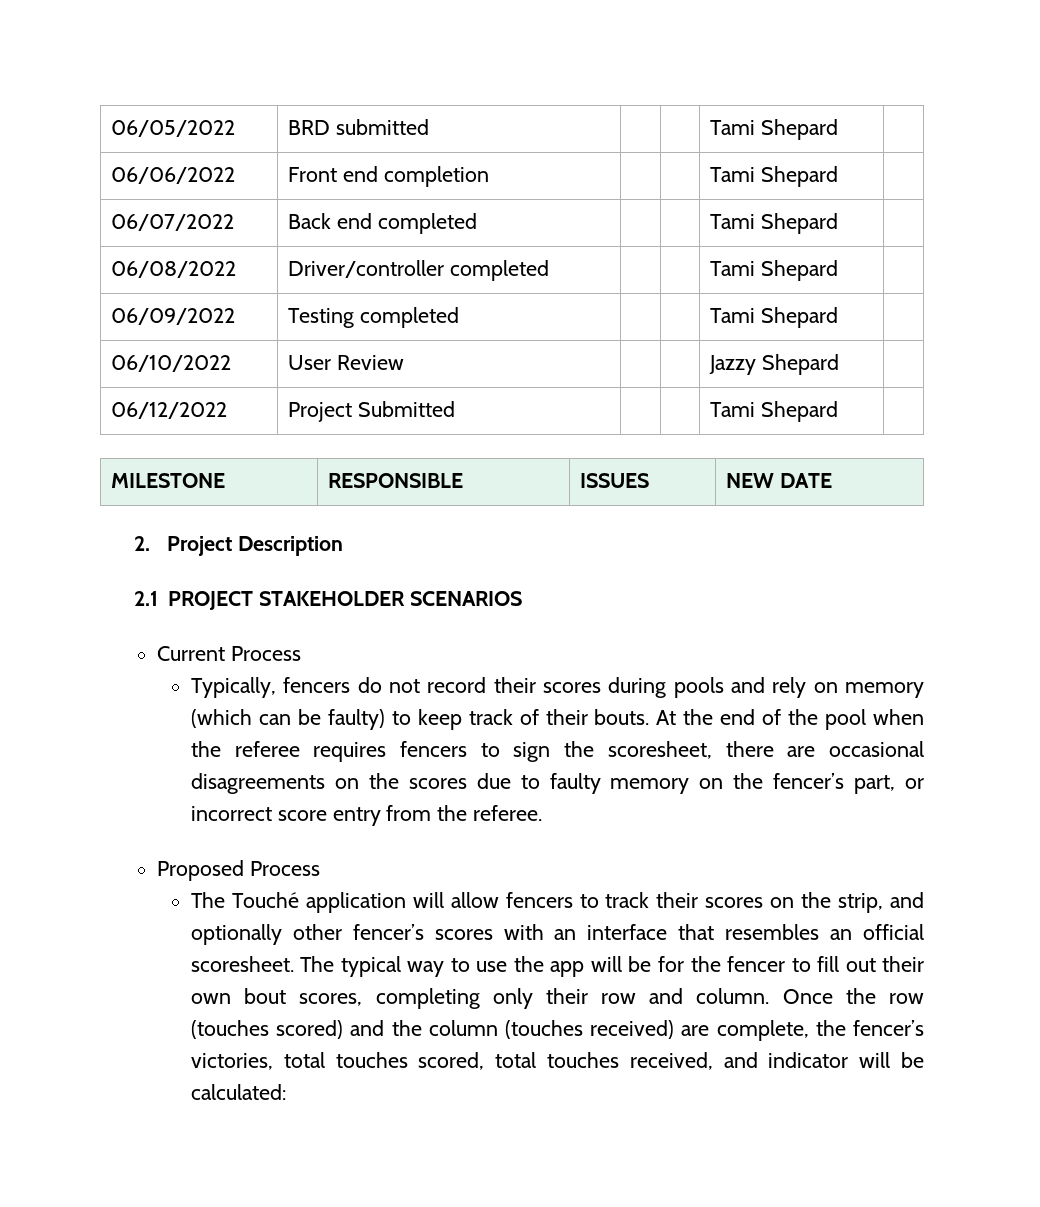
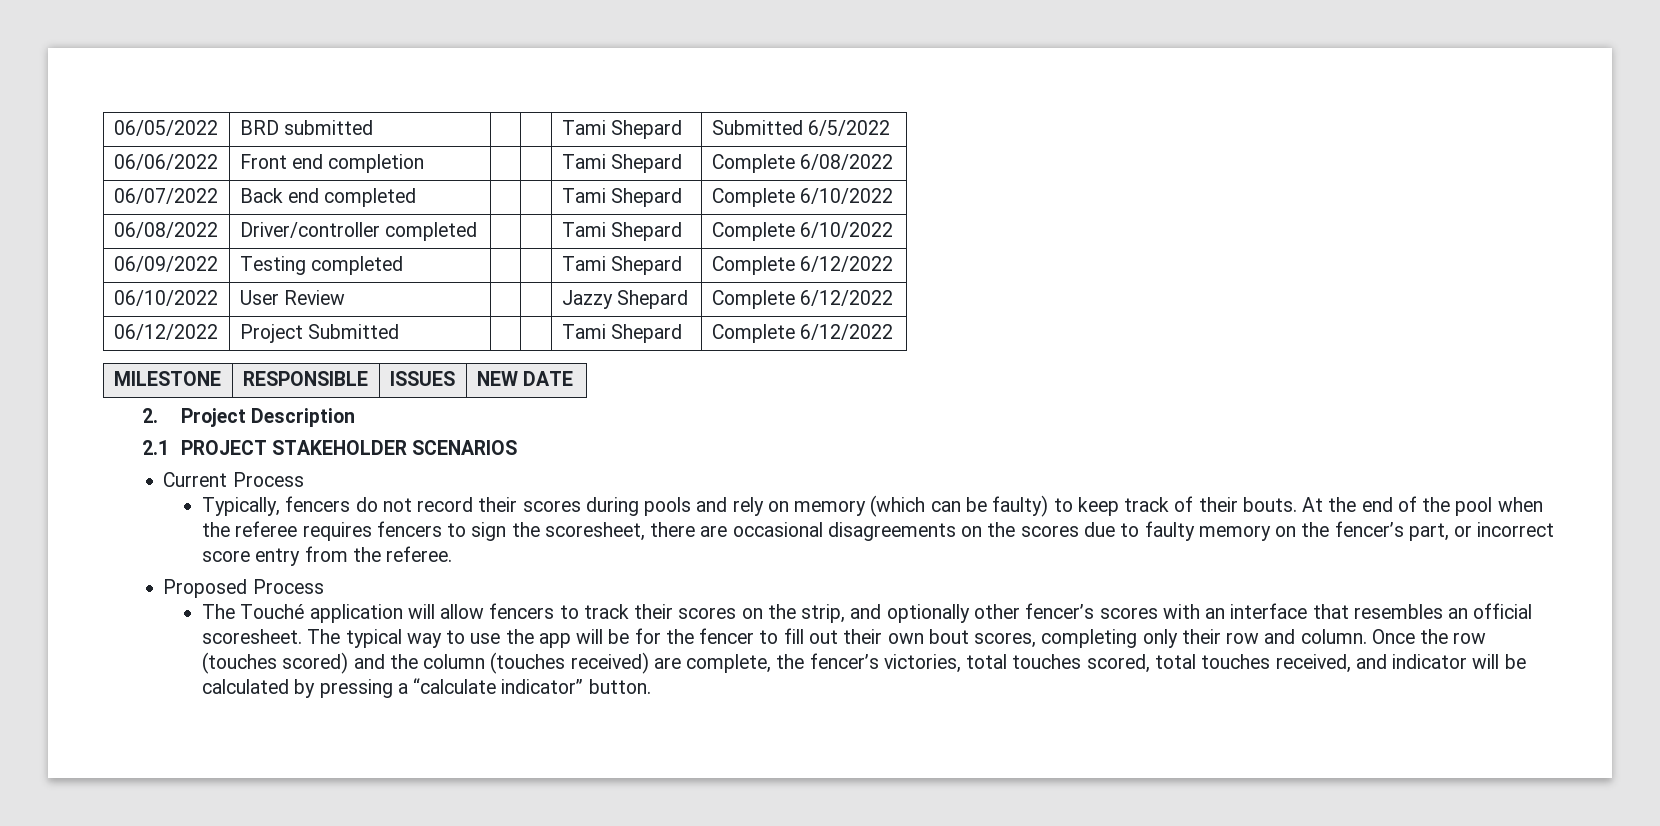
(838, 129) none -> [711,120,890,136] Submitted 6/5/2022
(838, 176) none -> [711,154,893,173] Complete 6/08/2022
(838, 223) none -> [711,188,893,207] Complete 6/10/2022
(838, 270) none -> [711,222,893,241] Complete 6/10/2022
(838, 317) none -> [711,256,893,275] Complete 6/12/2022
(839, 364) none -> [711,290,893,309] Complete 6/12/2022
(838, 411) none -> [711,324,893,343] Complete 6/12/2022
[190,1084,286,1100] calculated: -> [202,678,651,698] calculated by pressing a “calculate indicator” button.

